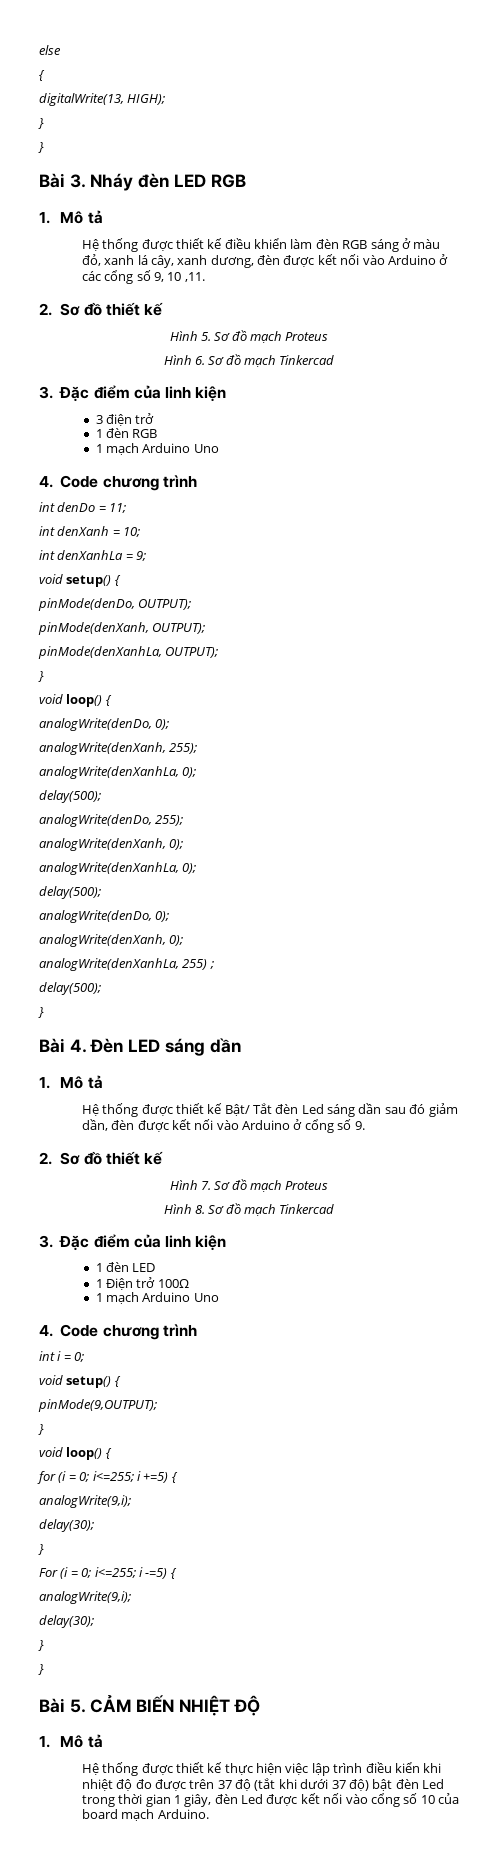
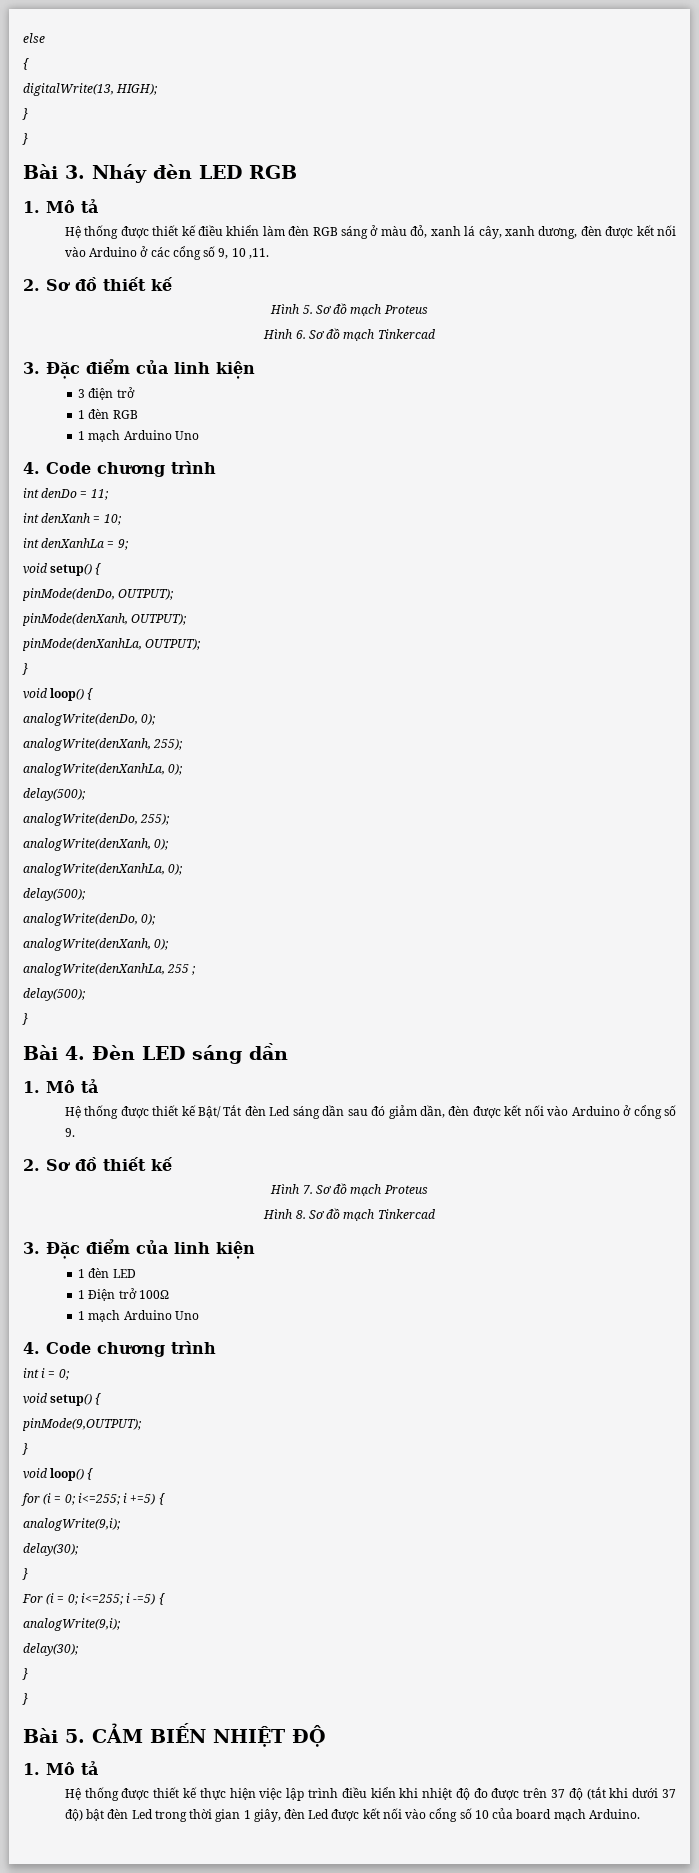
[182,959,208,970] 255) -> [167,964,190,973] 255

